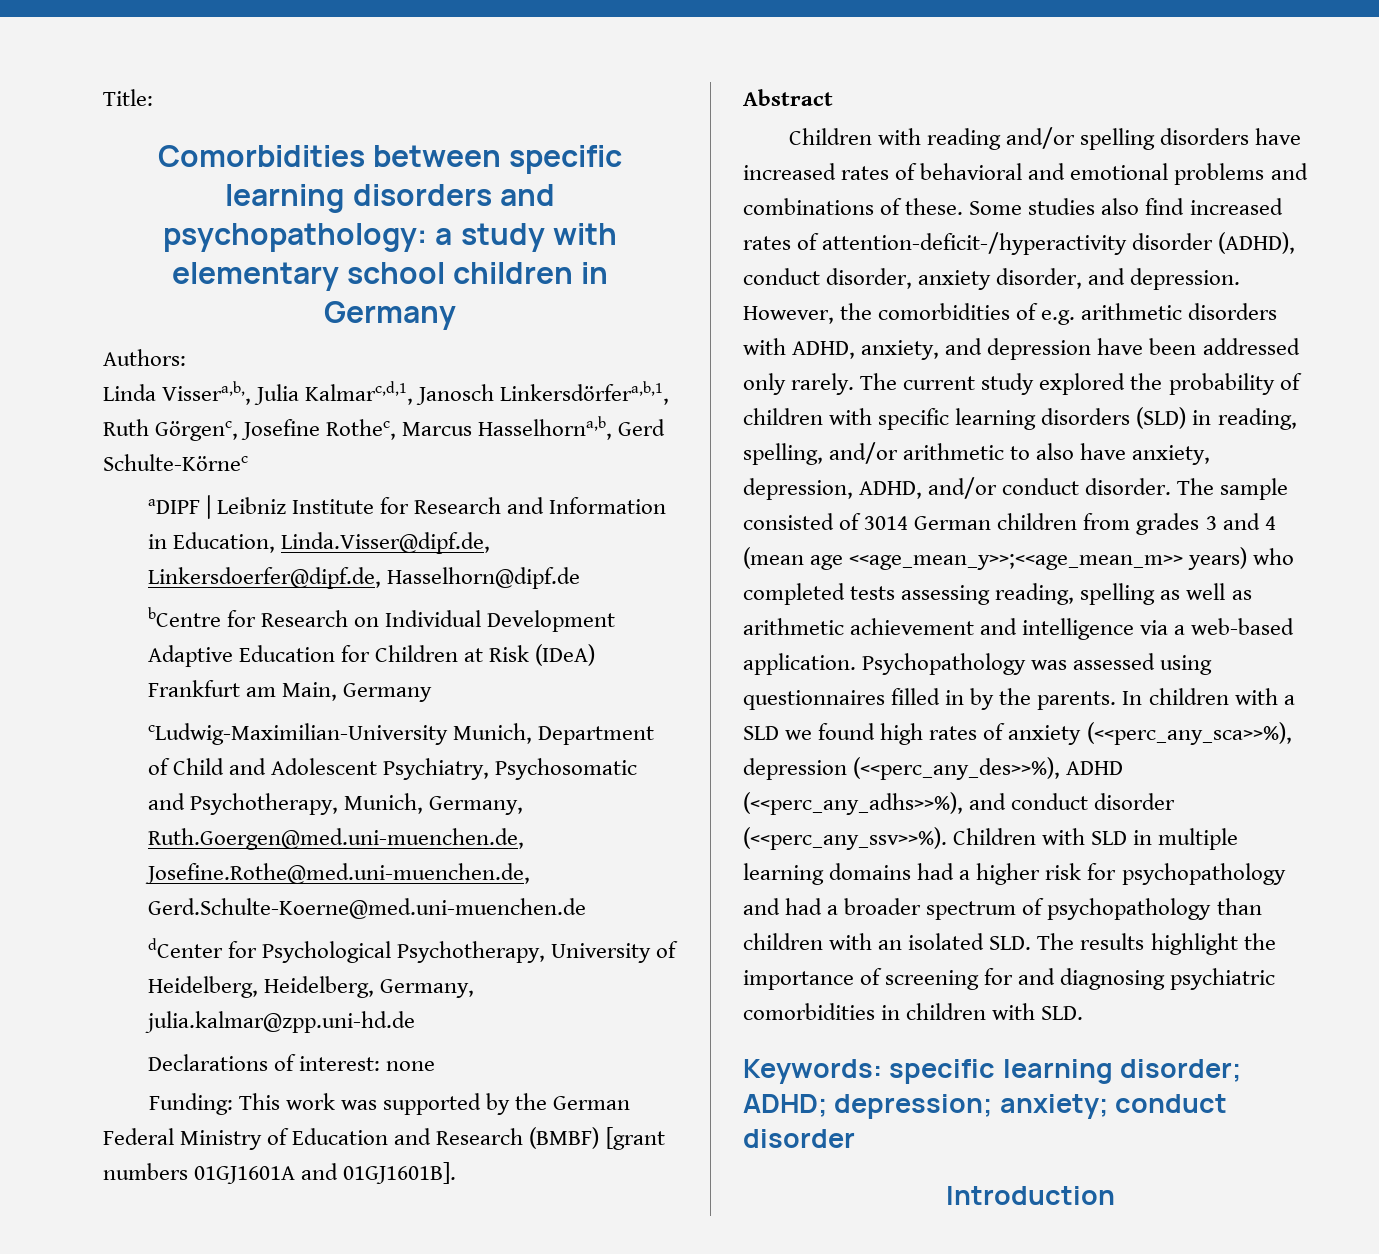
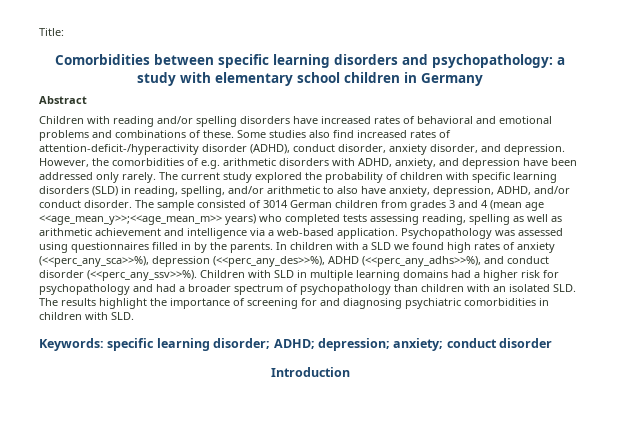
[103,349,186,366] [103,381,670,405] [103,416,666,441] [103,454,248,471] [147,495,667,519] [147,532,490,554] [147,567,580,589] [147,607,616,632] [147,644,596,667] [147,680,432,702] [147,723,654,745] [147,758,638,780] [147,793,523,815] [147,828,524,850] [144,863,530,884] [147,898,586,919] [147,938,679,963] [147,976,474,998] [144,1011,415,1033] [147,1054,435,1071] [148,1093,631,1115] [103,1127,665,1150] [103,1162,457,1184] // Authors: // Linda Vissera,b,, Julia Kalmarc,d,1, Janosch Linkersdörfera,b,1, Ruth Görgenc, Josefine Rothec, Marcus Hasselhorna,b, Gerd Schulte-Körnec // aDIPF | Leibniz Institute for Research and Information in Education, Linda.Visser@dipf.de, Linkersdoerfer@dipf.de, Hasselhorn@dipf.de // bCentre for Research on Individual Development Adaptive Education for Children at Risk (IDeA) Frankfurt am Main, Germany // cLudwig-Maximilian-University Munich, Department of Child and Adolescent Psychiatry, Psychosomatic and Psychotherapy, Munich, Germany, Ruth.Goergen@med.uni-muenchen.de, Josefine.Rothe@med.uni-muenchen.de, Gerd.Schulte-Koerne@med.uni-muenchen.de // dCenter for Psychological Psychotherapy, University of Heidelberg, Heidelberg, Germany, julia.kalmar@zpp.uni-hd.de // Declarations of interest: none // Funding: This work was supported by the German Federal Ministry of Education and Research (BMBF) [grant numbers 01GJ1601A and 01GJ1601B]. -> (483, 79) none

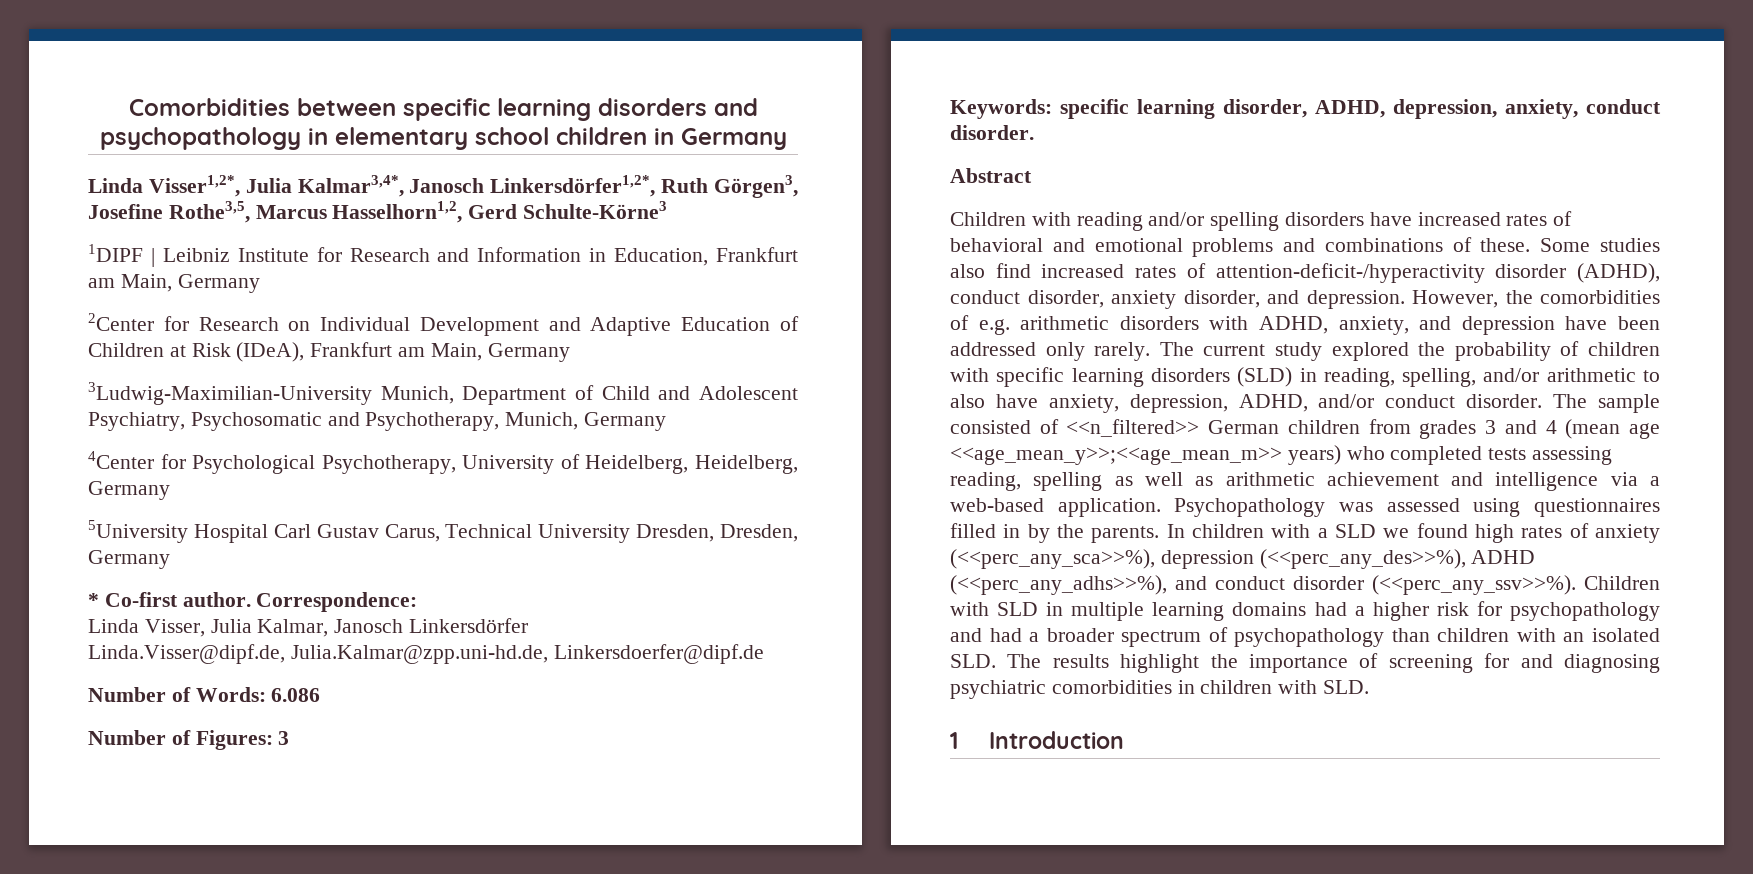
[39,28,64,36] Title: // -> (128, 107) none
[432,54,565,68] [137,72,211,86] psychopathology: a study with -> [99,127,328,150] psychopathology in
(483, 79) none -> [88,175,798,198] [88,201,668,223] [88,244,798,267] [88,274,260,293] [88,313,799,336] [88,342,570,362] [88,382,798,405] [88,412,667,431] [88,451,798,474] [88,481,170,500] [88,520,798,543] [88,550,170,569] [88,592,418,612] [88,618,529,637] [88,644,764,664] [88,687,321,702] [88,730,290,750] [950,99,1661,119] [950,125,1034,140] // Linda Visser1,2*, Julia Kalmar3,4*, Janosch Linkersdörfer1,2*, Ruth Görgen3, Josefine Rothe3,5, Marcus Hasselhorn1,2, Gerd Schulte-Körne3 // 1DIPF | Leibniz Institute for Research and Information in Education, Frankfurt am Main, Germany // 2Center for Research on Individual Development and Adaptive Education of Children at Risk (IDeA), Frankfurt am Main, Germany // 3Ludwig-Maximilian-University Munich, Department of Child and Adolescent Psychiatry, Psychosomatic and Psychotherapy, Munich, Germany // 4Center for Psychological Psychotherapy, University of Heidelberg, Heidelberg, Germany // 5University Hospital Carl Gustav Carus, Technical University Dresden, Dresden, Germany // * Co-first author. Correspondence: // Linda Visser, Julia Kalmar, Janosch Linkersdörfer // Linda.Visser@dipf.de, Julia.Kalmar@zpp.uni-hd.de, Linkersdoerfer@dipf.de // Number of Words: 6.086 // Number of Figures: 3 // Keywords: specific learning disorder, ADHD, depression, anxiety, conduct disorder.
[263,200,288,208] 3014 -> [1066,419,1200,437] <<n_filtered>>
[39,338,552,351] Keywords: specific learning disorder; ADHD; depression; anxiety; conduct disorder // -> [950,732,958,749] 1

